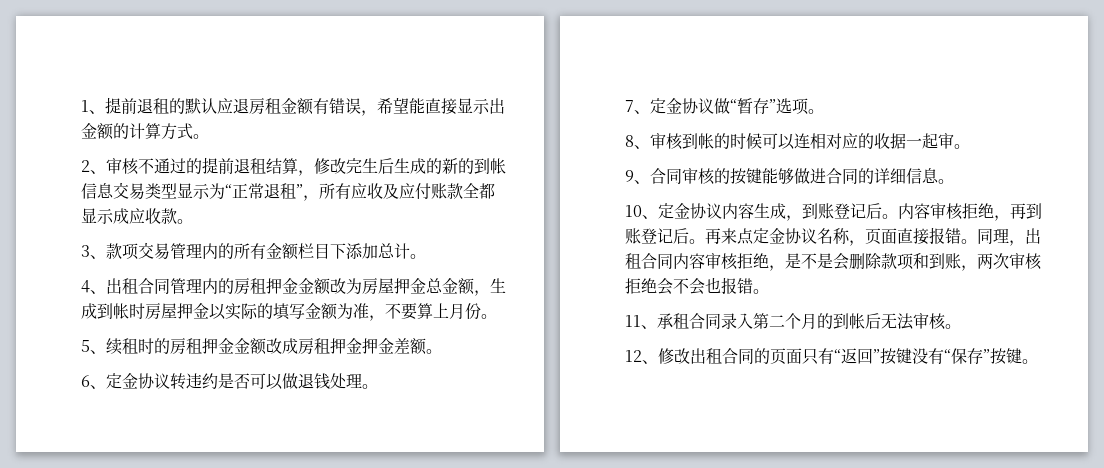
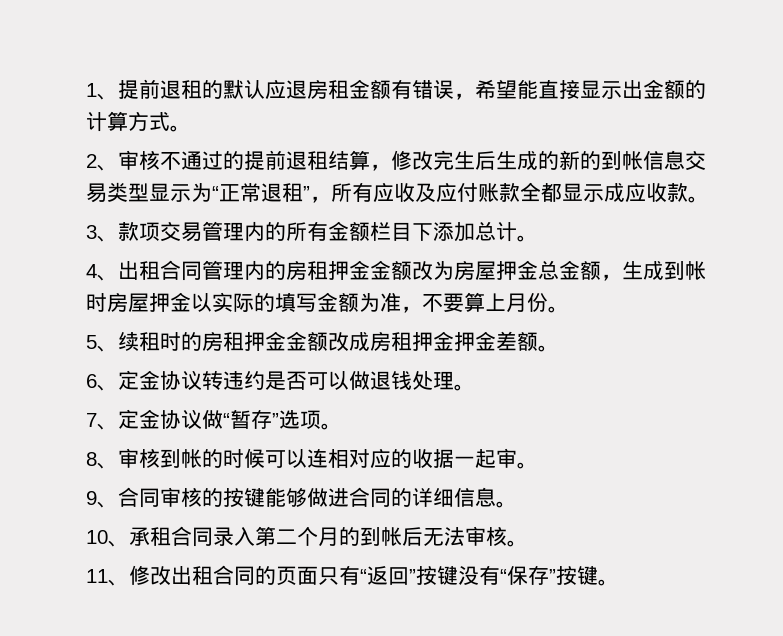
[657,202,1042,221] [624,227,1041,246] [624,252,1042,271] [624,277,769,295] [624,315,657,329] 定金协议内容生成，到账登记后。内容审核拒绝，再到账登记后。再来点定金协议名称，页面直接报错。同理，出租合同内容审核拒绝，是不是会删除款项和到账，两次审核拒绝会不会也报错。 // 11、 -> (129, 543) none
[624,350,642,362] 12 -> [85,569,108,583] 11

